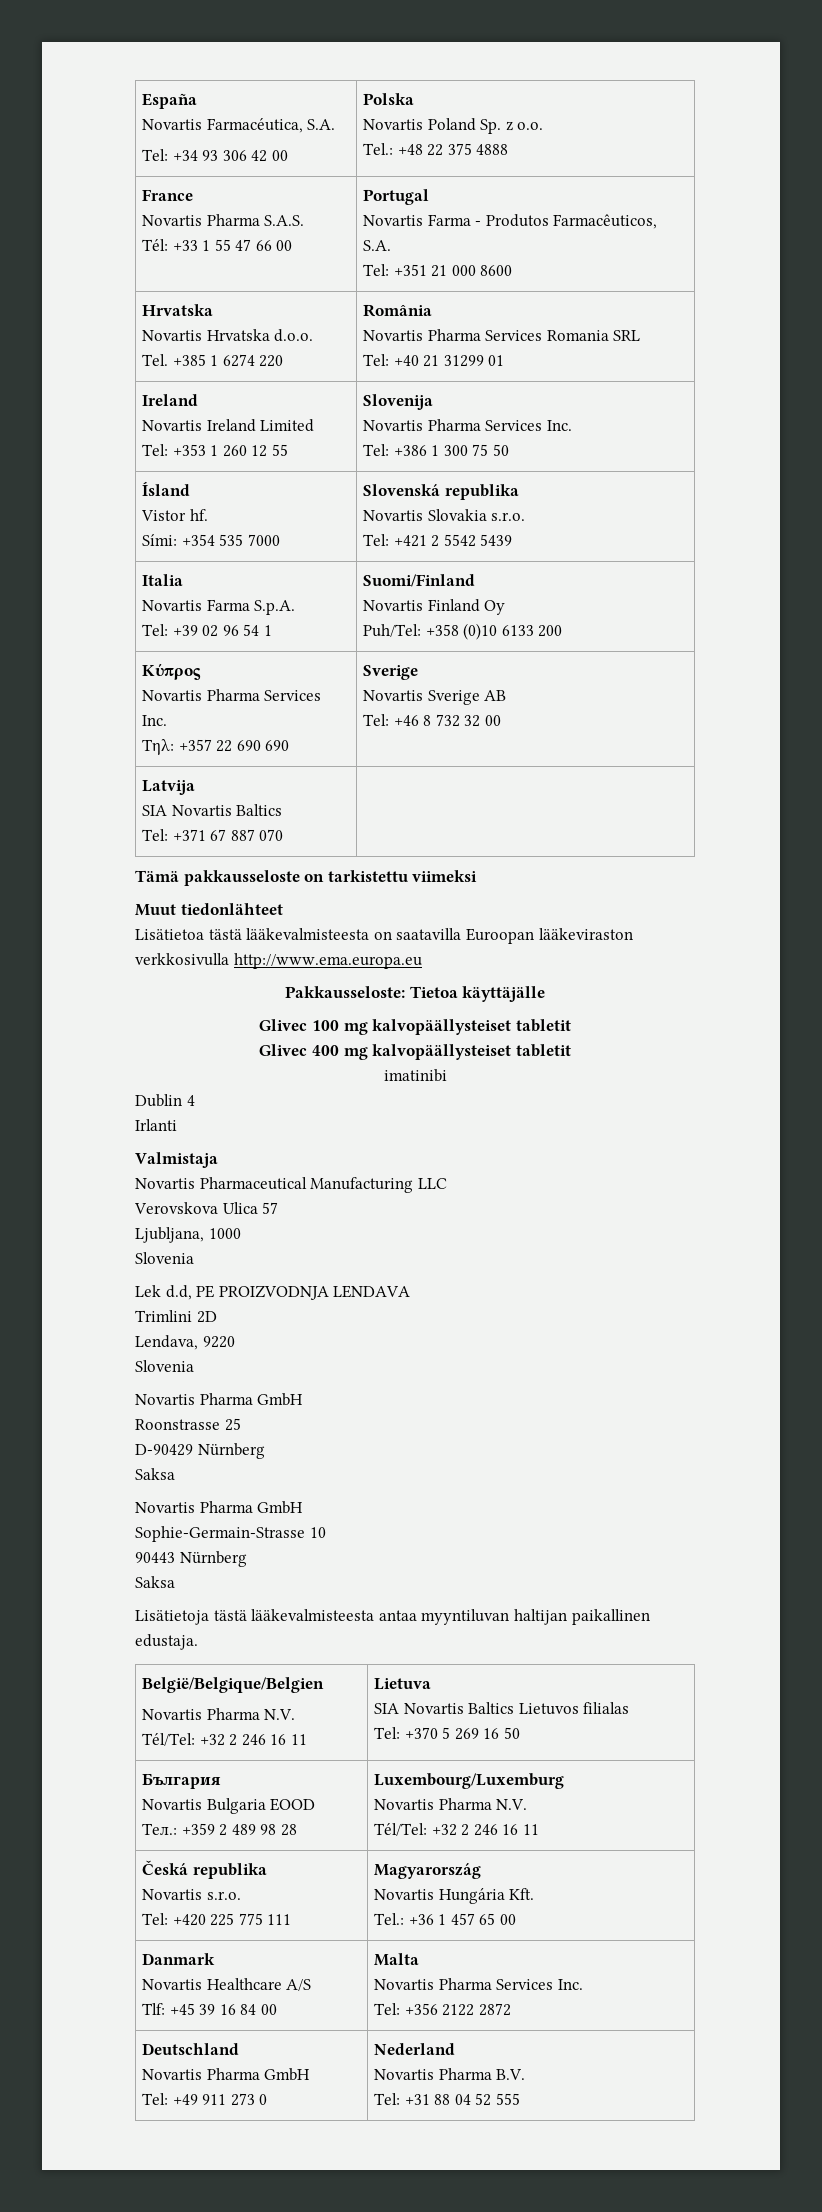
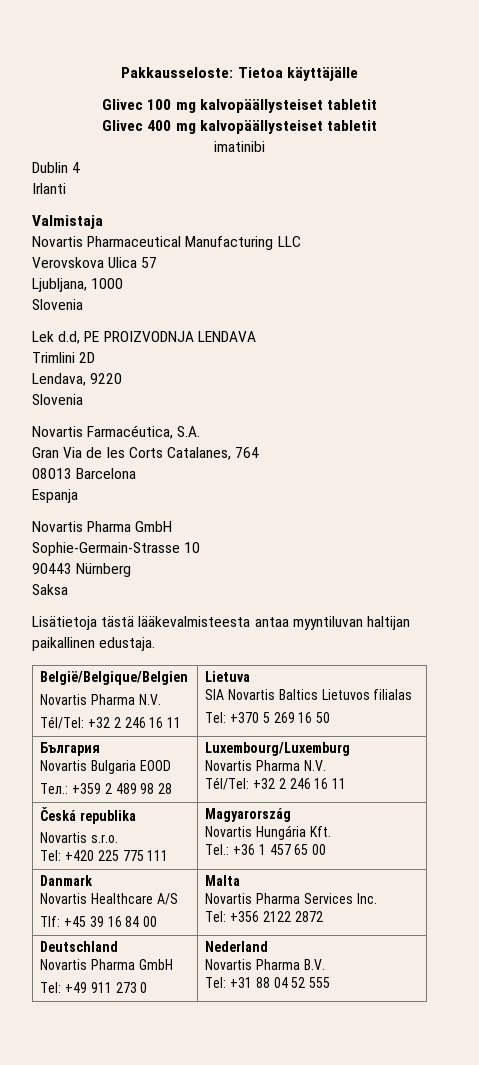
[141,93,197,109] [141,118,336,133] [141,149,288,162] [362,93,414,105] [362,118,544,134] [362,143,509,156] [141,189,193,201] [141,214,305,226] [141,239,293,251] [362,189,429,205] [362,214,658,229] [362,240,391,251] [362,264,513,277] [141,304,213,316] [141,329,314,342] [141,354,284,367] [362,304,432,317] [362,329,641,341] [362,354,505,367] [141,394,198,406] [141,419,315,432] [141,444,288,457] [362,394,433,410] [362,419,572,431] [362,444,509,456] [141,481,190,496] [140,509,208,521] [141,534,280,546] [362,484,519,500] [362,509,526,521] [362,534,513,547] [141,574,183,586] [141,599,296,615] [141,624,272,637] [362,574,475,587] [362,599,506,615] [362,623,563,640] [141,663,201,680] [141,689,322,701] [141,715,167,726] [141,739,290,755] [362,665,418,680] [362,690,507,705] [362,714,501,727] [141,780,195,795] [141,804,283,816] [141,829,284,841] [135,870,478,886] [135,903,283,916] [135,928,633,944] [135,953,422,969] España // Novartis Farmacéutica, S.A. // Tel: +34 93 306 42 00 | Polska // Novartis Poland Sp. z o.o. // Tel.: +48 22 375 4888 // France // Novartis Pharma S.A.S. // Tél: +33 1 55 47 66 00 | Portugal // Novartis Farma - Produtos Farmacêuticos, S.A. // Tel: +351 21 000 8600 // Hrvatska // Novartis Hrvatska d.o.o. // Tel. +385 1 6274 220 | România // Novartis Pharma Services Romania SRL // Tel: +40 21 31299 01 // Ireland // Novartis Ireland Limited // Tel: +353 1 260 12 55 | Slovenija // Novartis Pharma Services Inc. // Tel: +386 1 300 75 50 // Ísland // Vistor hf. // Sími: +354 535 7000 | Slovenská republika // Novartis Slovakia s.r.o. // Tel: +421 2 5542 5439 // Italia // Novartis Farma S.p.A. // Tel: +39 02 96 54 1 | Suomi/Finland // Novartis Finland Oy // Puh/Tel: +358 (0)10 6133 200 // Κύπρος // Novartis Pharma Services Inc. // Τηλ: +357 22 690 690 | Sverige // Novartis Sverige AB // Tel: +46 8 732 32 00 // Latvija // SIA Novartis Baltics // Tel: +371 67 887 070 | // Tämä pakkausseloste on tarkistettu viimeksi // Muut tiedonlähteet // Lisätietoa tästä lääkevalmisteesta on saatavilla Euroopan lääkeviraston verkkosivulla http://www.ema.europa.eu // -> (121, 72) none
[199,1393,304,1406] [135,1418,241,1431] [135,1443,265,1459] [135,1468,175,1480] Pharma GmbH // Roonstrasse 25 // D-90429 Nürnberg // Saksa -> [87,425,201,439] [32,447,260,460] [32,468,137,479] [32,489,78,503] Farmacéutica, S.A. // Gran Via de les Corts Catalanes, 764 // 08013 Barcelona // Espanja

